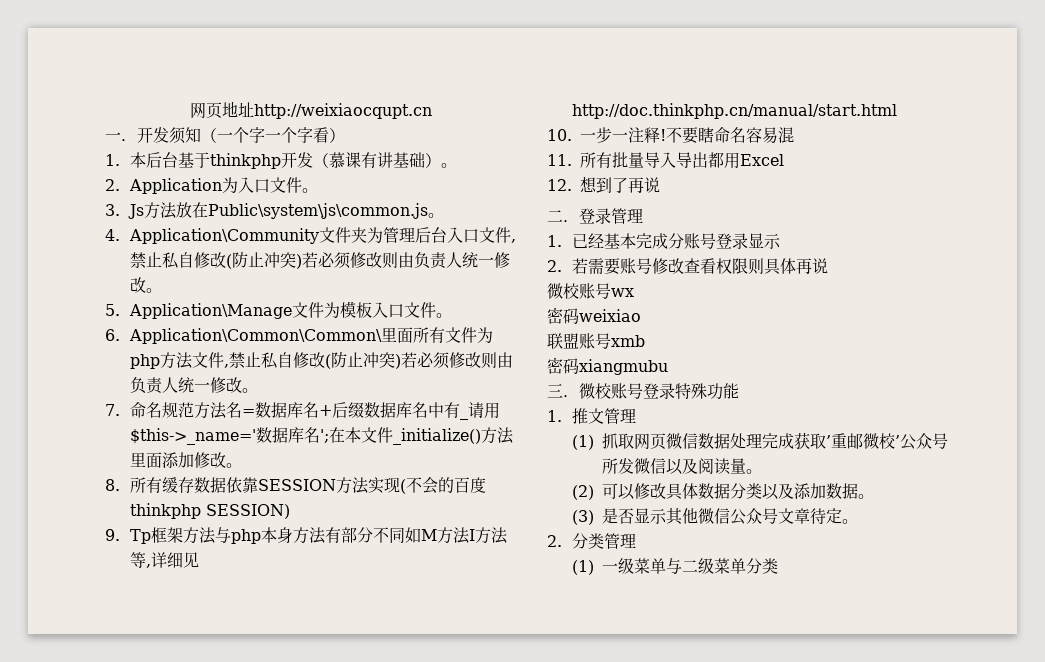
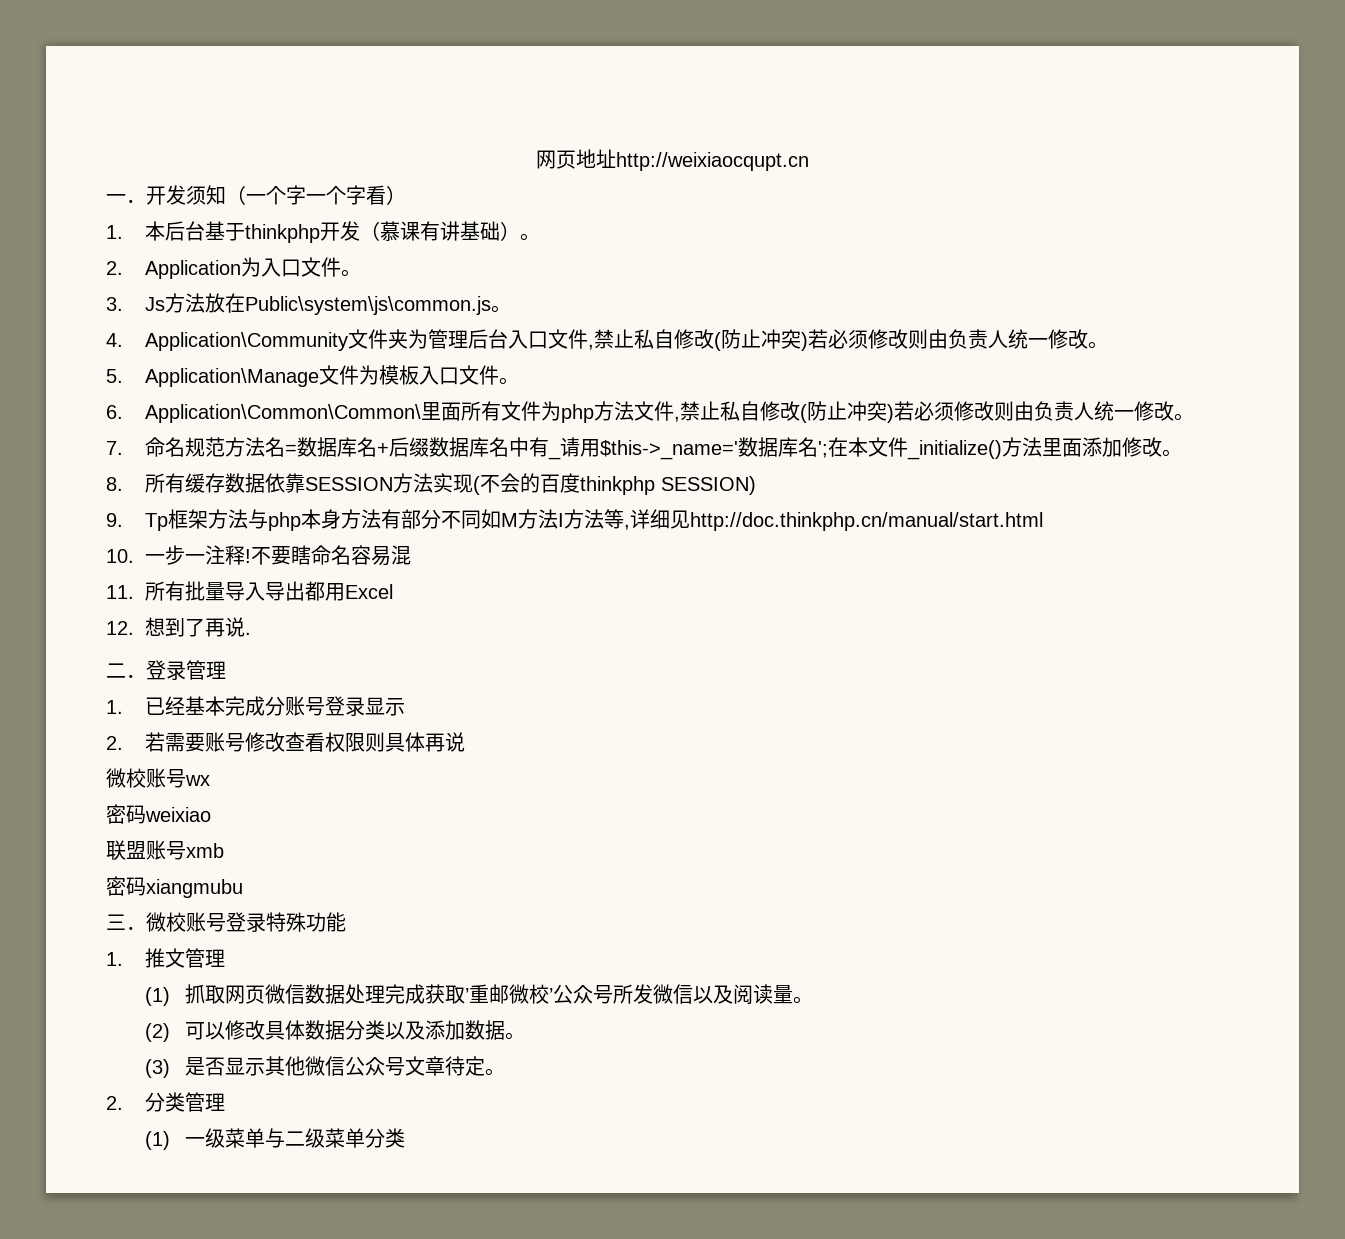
(660, 185) none -> [245,632,252,635] .

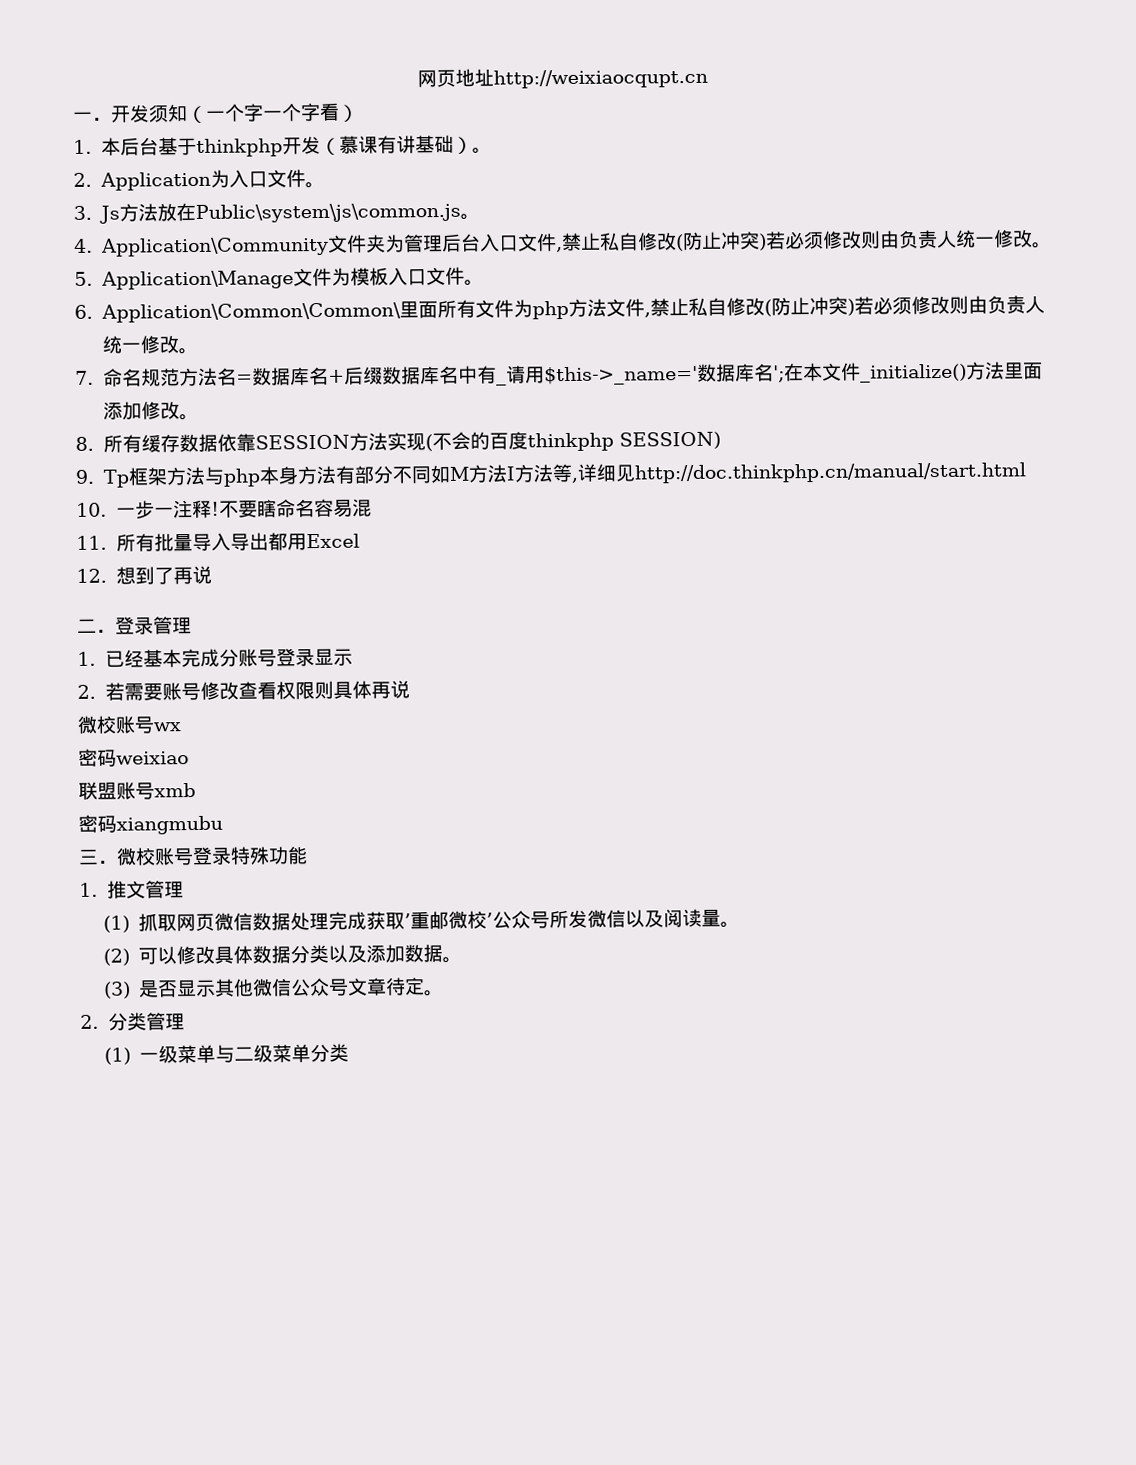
[245,632,252,635] . -> (212, 575) none

